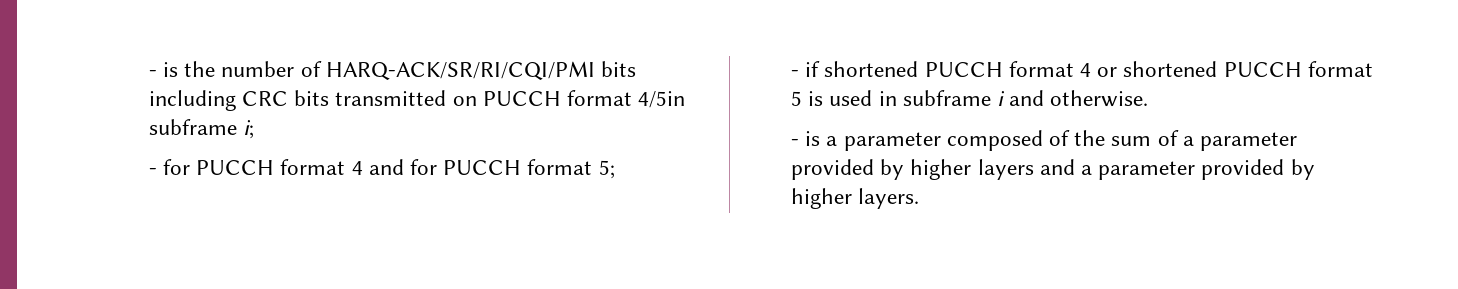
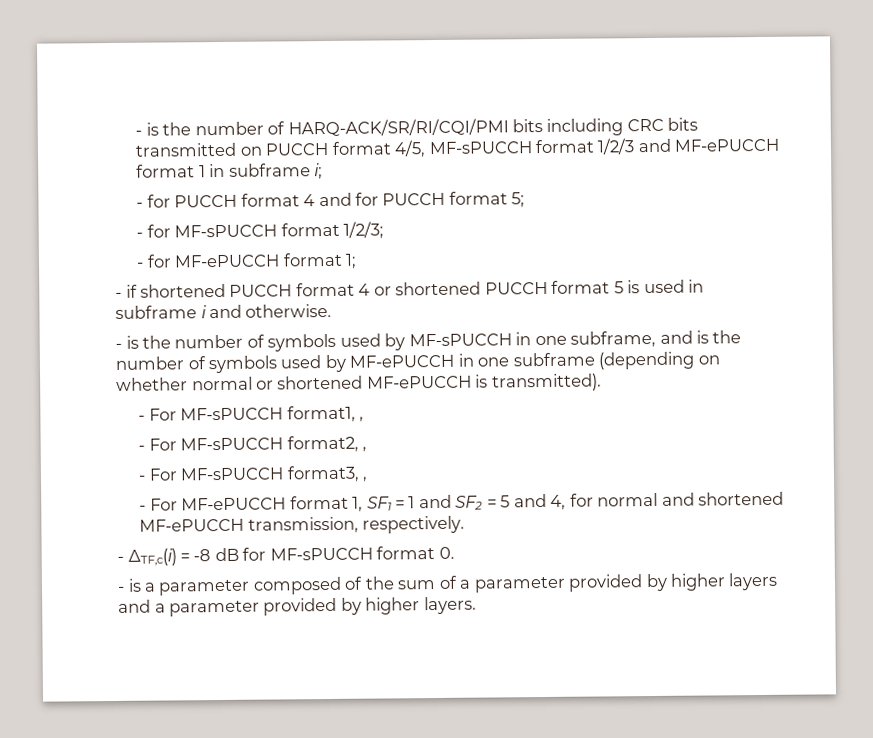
[638,91,686,108] 4/5in -> [394,138,780,158] [136,163,226,178] 4/5, MF-sPUCCH format 1/2/3 and MF-ePUCCH format 1 in
(615, 169) none -> [136,221,385,239] [137,252,358,269] // - for MF-sPUCCH format 1/2/3; // - for MF-ePUCCH format 1;
(1149, 98) none -> [115,330,742,352] [115,351,720,374] [116,373,602,392] [138,405,365,423] [138,435,368,453] [138,465,369,483] [139,491,784,512] [139,515,466,534] [117,546,455,566] // - is the number of symbols used by MF-sPUCCH in one subframe, and is the number of symbols used by MF-ePUCCH in one subframe (depending on whether normal or shortened MF-ePUCCH is transmitted). // - For MF-sPUCCH format1, , // - For MF-sPUCCH format2, , // - For MF-sPUCCH format3, , // - For MF-ePUCCH format 1, SF1 = 1 and SF2 = 5 and 4, for normal and shortened MF-ePUCCH transmission, respectively. // - ΔTF,c(i) = -8 dB for MF-sPUCCH format 0.

